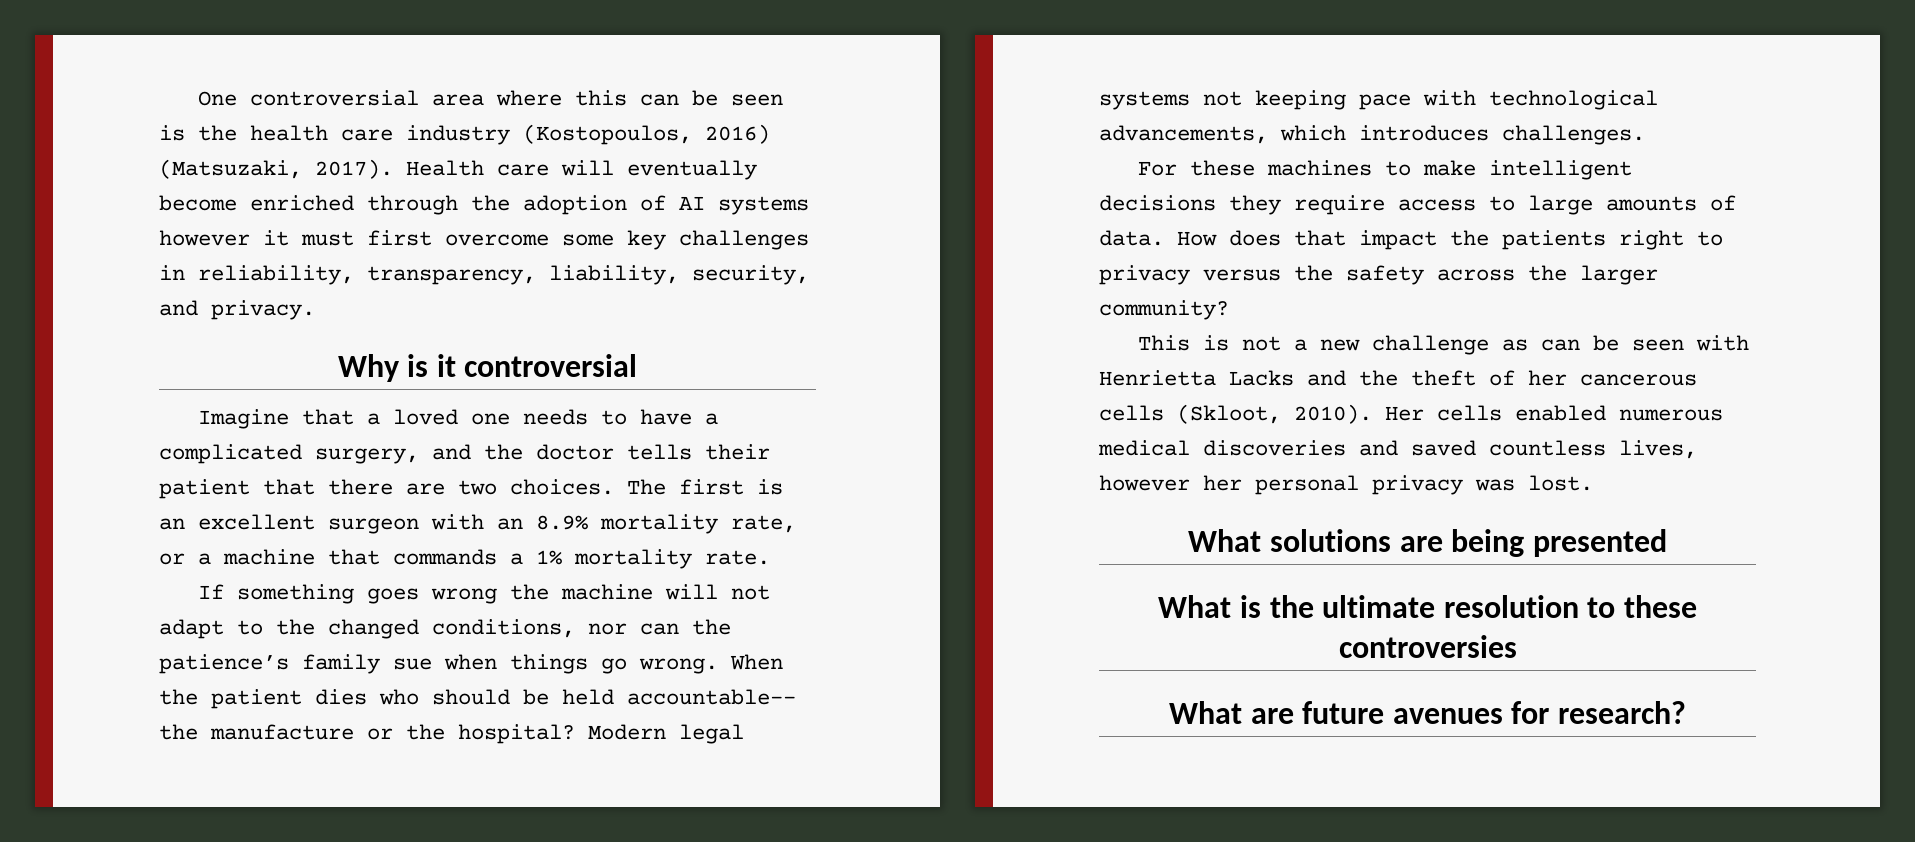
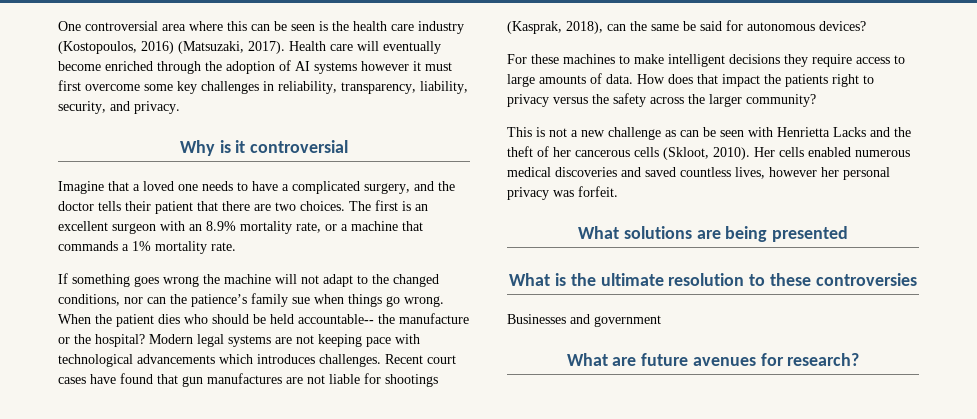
(1190, 100) none -> [275,337,292,344] are
[1099,125,1268,144] advancements, -> [137,354,215,364] advancements
(1645, 135) none -> [385,354,456,364] [58,373,438,387] [507,20,866,34] Recent court cases have found that gun manufactures are not liable for shootings (Kasprak, 2018), can the same be said for autonomous devices?
[1528,475,1593,491] lost. -> [578,186,618,197] forfeit.
(1517, 646) none -> [507,314,661,327] // Businesses and government

